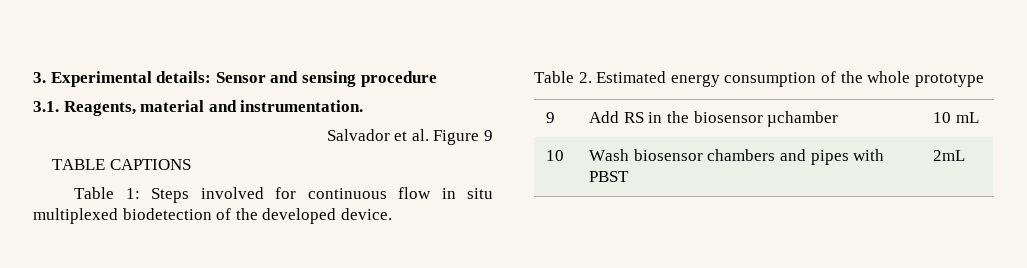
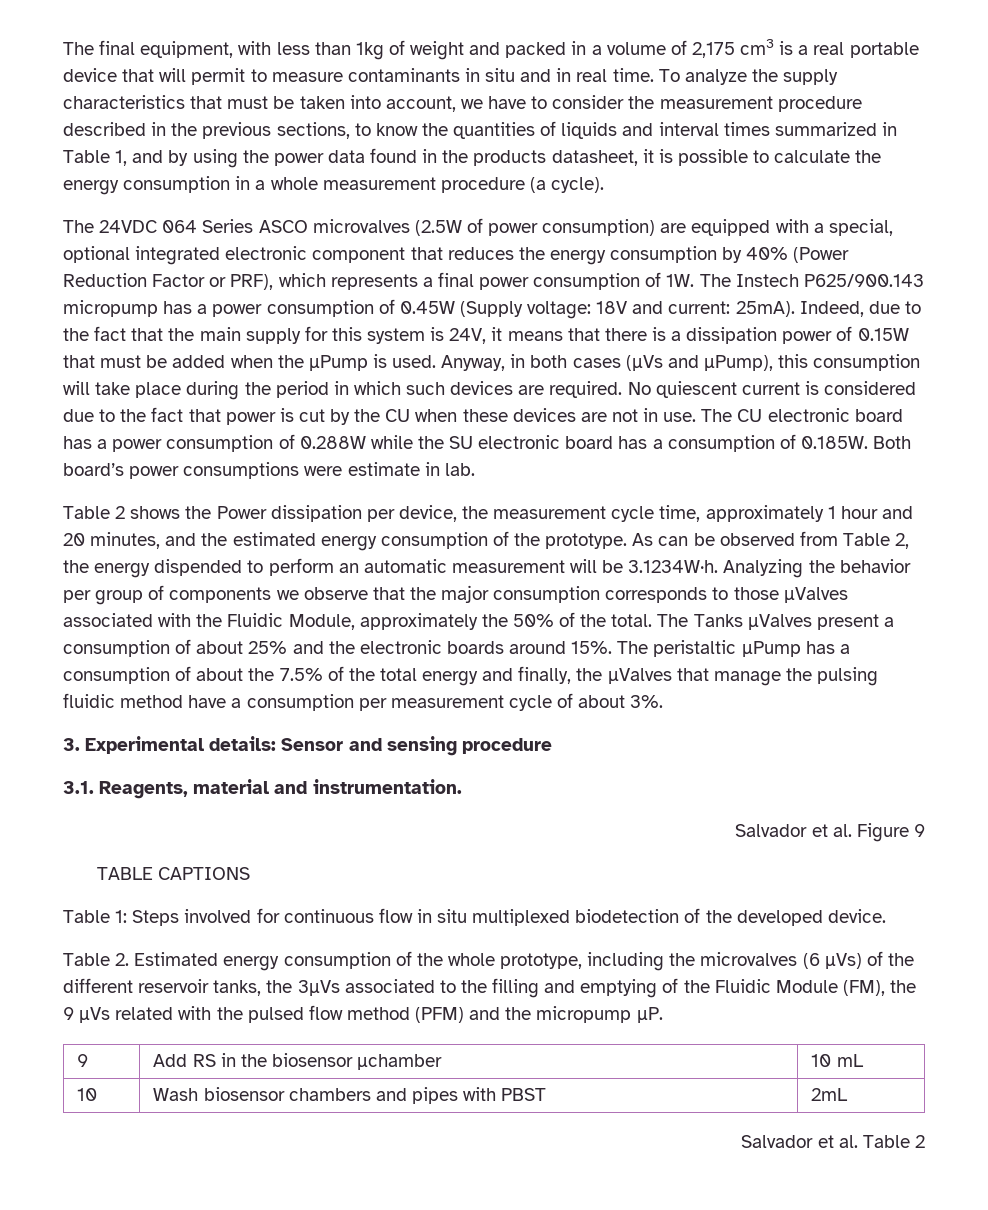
(33, 77) none -> [63,39,919,60] [63,68,839,85] [63,95,862,112] [63,121,897,139] [63,148,882,168] [63,176,605,195] [63,218,893,236] [63,246,850,265] [63,272,924,290] [63,299,921,319] [63,326,909,344] [63,354,921,371] [63,381,917,400] [63,407,903,425] [63,434,912,452] [63,462,475,479] [63,505,913,522] [63,531,910,551] [63,558,911,578] [63,585,848,605] [63,612,894,630] [63,639,850,657] [63,666,879,686] [63,693,664,711] The final equipment, with less than 1kg of weight and packed in a volume of 2,175 cm3 is a real portable device that will permit to measure contaminants in situ and in real time. To analyze the supply characteristics that must be taken into account, we have to consider the measurement procedure described in the previous sections, to know the quantities of liquids and interval times summarized in Table 1, and by using the power data found in the products datasheet, it is possible to calculate the energy consumption in a whole measurement procedure (a cycle). // The 24VDC 064 Series ASCO microvalves (2.5W of power consumption) are equipped with a special, optional integrated electronic component that reduces the energy consumption by 40% (Power Reduction Factor or PRF), which represents a final power consumption of 1W. The Instech P625/900.143 micropump has a power consumption of 0.45W (Supply voltage: 18V and current: 25mA). Indeed, due to the fact that the main supply for this system is 24V, it means that there is a dissipation power of 0.15W that must be added when the µPump is used. Anyway, in both cases (µVs and µPump), this consumption will take place during the period in which such devices are required. No quiescent current is considered due to the fact that power is cut by the CU when these devices are not in use. The CU electronic board has a power consumption of 0.288W while the SU electronic board has a consumption of 0.185W. Both board’s power consumptions were estimate in lab. // Table 2 shows the Power dissipation per device, the measurement cycle time, approximately 1 hour and 20 minutes, and the estimated energy consumption of the prototype. As can be observed from Table 2, the energy dispended to perform an automatic measurement will be 3.1234W·h. Analyzing the behavior per group of components we observe that the major consumption corresponds to those µValves associated with the Fluidic Module, approximately the 50% of the total. The Tanks µValves present a consumption of about 25% and the electronic boards around 15%. The peristaltic µPump has a consumption of about the 7.5% of the total energy and finally, the µValves that manage the pulsing fluidic method have a consumption per measurement cycle of about 3%. //
[914,73,984,87] prototype -> [500,951,914,971] [63,978,917,998] [63,1005,663,1023] prototype, including the microvalves (6 µVs) of the different reservoir tanks, the 3µVs associated to the filling and emptying of the Fluidic Module (FM), the 9 µVs related with the pulsed flow method (PFM) and the micropump µP.
(966, 155) none -> [741,1135,925,1148] // Salvador et al. Table 2

